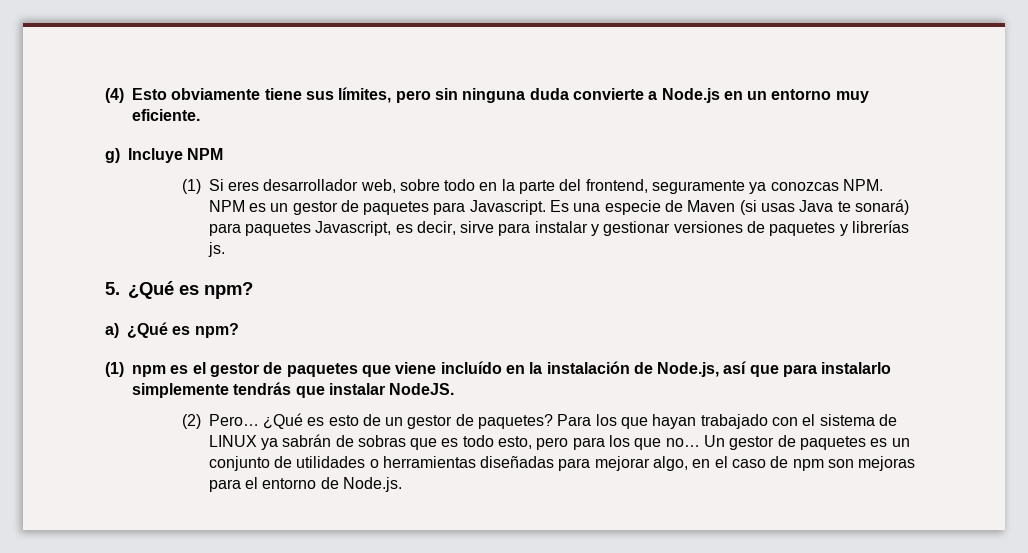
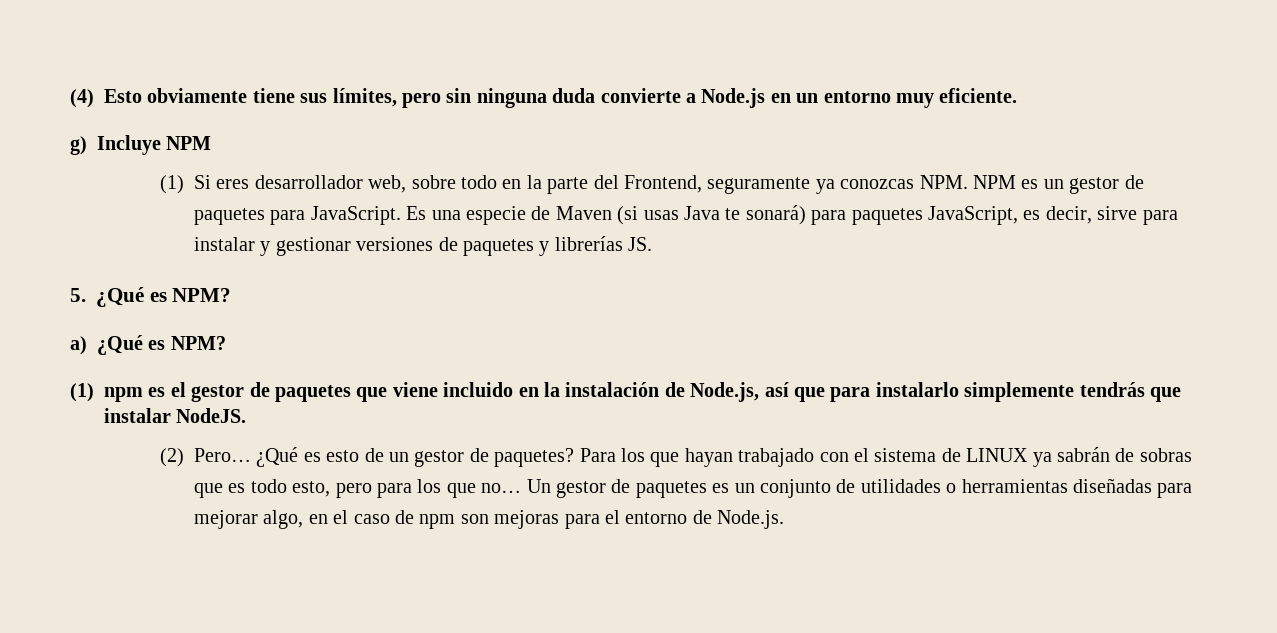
[585,179,648,193] frontend, -> [623,175,702,193] Frontend,
[469,200,546,215] Javascript. -> [310,206,401,225] JavaScript.
[315,221,392,236] Javascript, -> [927,206,1018,225] JavaScript,
[207,242,225,257] js. -> [628,237,653,251] JS.
[204,282,253,299] npm? -> [172,288,232,302] NPM?
[194,323,239,338] npm? -> [170,336,226,350] NPM?
[440,361,502,374] incluído -> [443,382,514,397] incluido

